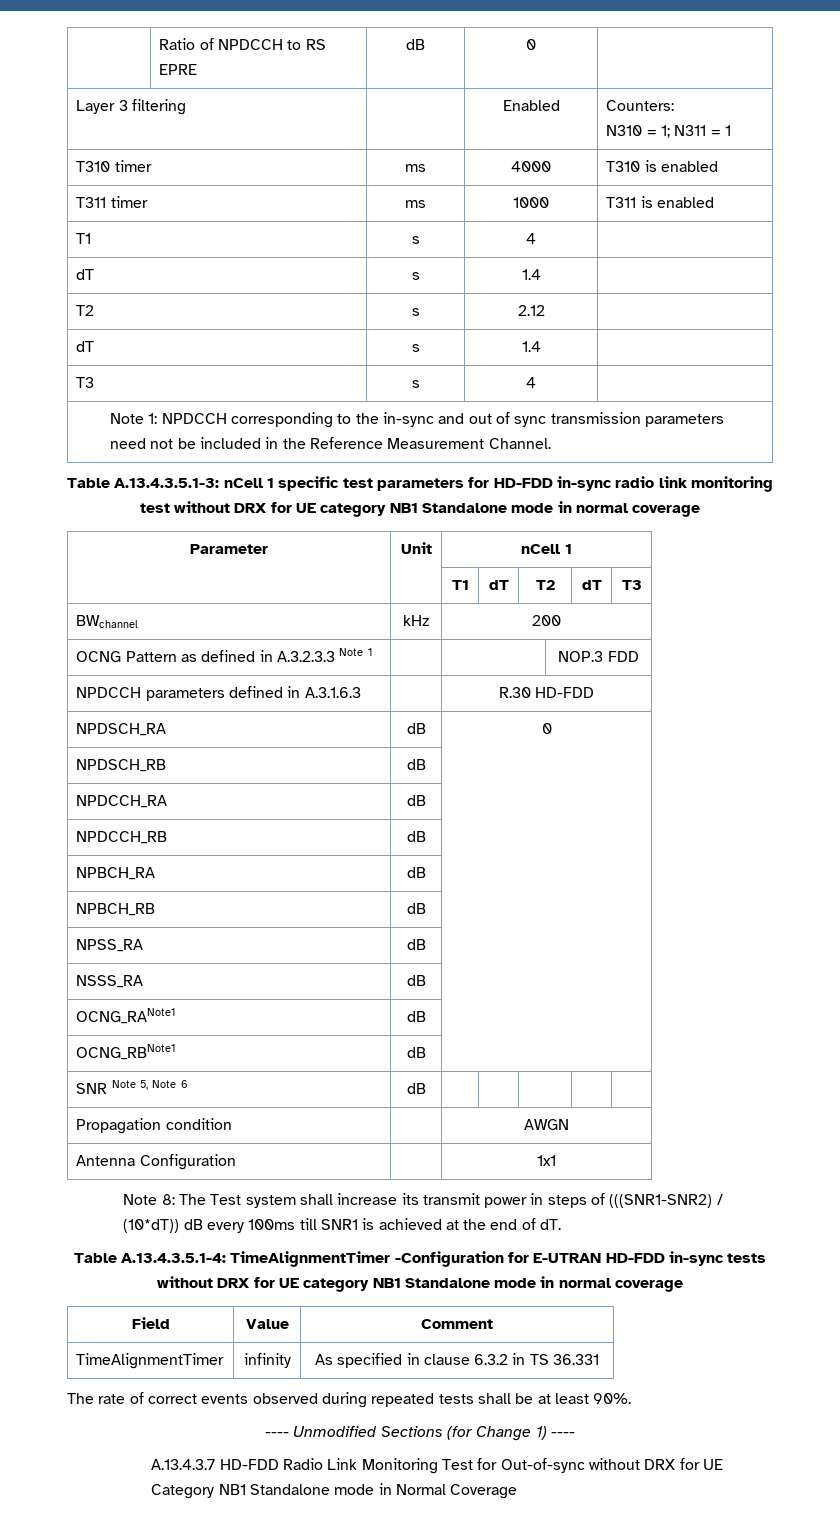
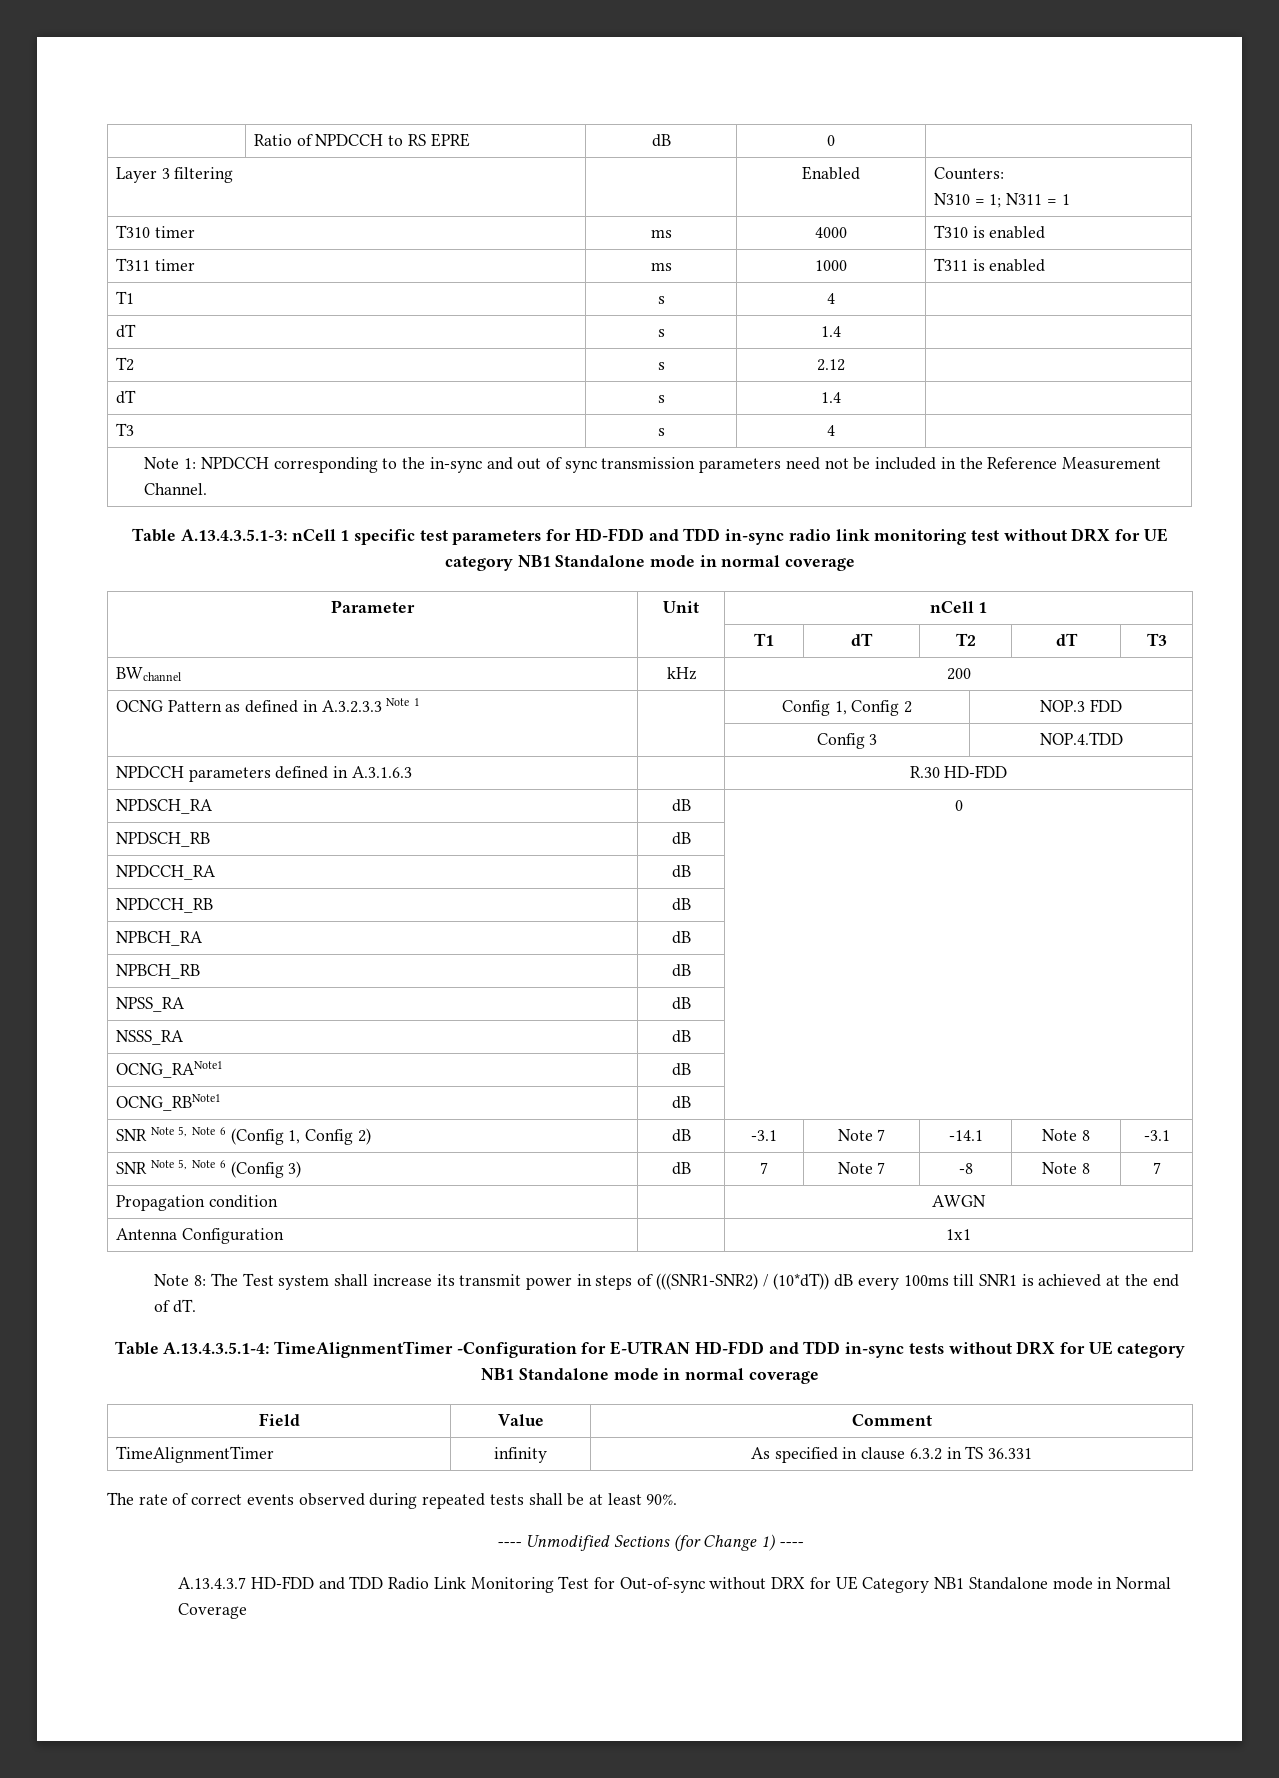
(553, 483) none -> [648,528,721,541] and TDD
(372, 652) none -> [781,700,913,716] Config 1, Config 2
(639, 656) none -> [816,733,878,749] [1039,732,1123,745] // | | Config 3 | NOP.4.TDD
[406,1083,426,1094] | dB | | | | | -> [230,1128,371,1145] [671,1129,691,1142] [751,1130,777,1141] [837,1129,886,1141] [948,1130,983,1141] [1042,1129,1090,1141] [1143,1130,1170,1141] [115,1159,302,1178] [671,1162,691,1175] [760,1162,768,1174] [837,1162,886,1174] [958,1163,973,1174] [1042,1162,1090,1174] [1152,1162,1161,1174] (Config 1, Config 2) | dB | -3.1 | Note 7 | -14.1 | Note 8 | -3.1 // SNR Note 5, Note 6 (Config 3) | dB | 7 | Note 7 | -8 | Note 8 | 7
(665, 1258) none -> [768,1341,841,1354] and TDD
(279, 1464) none -> [318,1576,384,1590] and TDD

